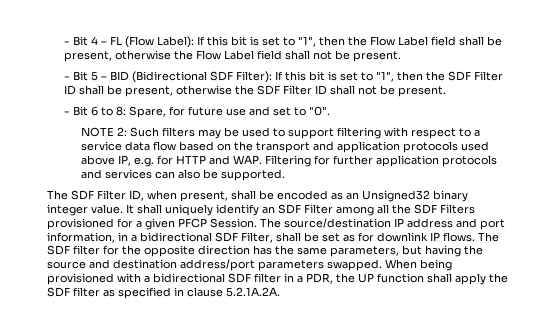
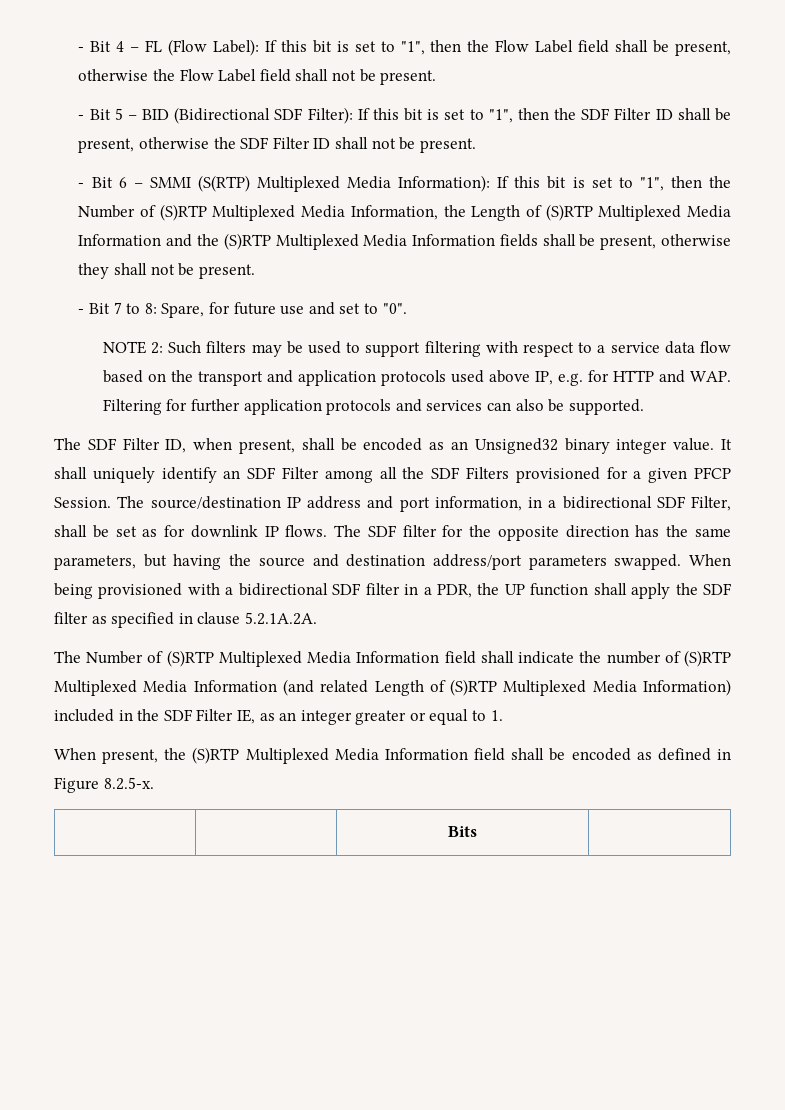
(99, 111) none -> [133,175,731,192] [78,204,731,221] [78,233,731,250] [78,263,255,279] [78,302,122,314] – SMMI (S(RTP) Multiplexed Media Information): If this bit is set to "1", then the Number of (S)RTP Multiplexed Media Information, the Length of (S)RTP Multiplexed Media Information and the (S)RTP Multiplexed Media Information fields shall be present, otherwise they shall not be present. // - Bit 7
(280, 292) none -> [54,650,731,667] [54,679,731,696] [54,709,503,725] [54,747,731,764] [54,777,154,793] [448,826,477,837] // The Number of (S)RTP Multiplexed Media Information field shall indicate the number of (S)RTP Multiplexed Media Information (and related Length of (S)RTP Multiplexed Media Information) included in the SDF Filter IE, as an integer greater or equal to 1. // When present, the (S)RTP Multiplexed Media Information field shall be encoded as defined in Figure 8.2.5-x. // | | Bits |

